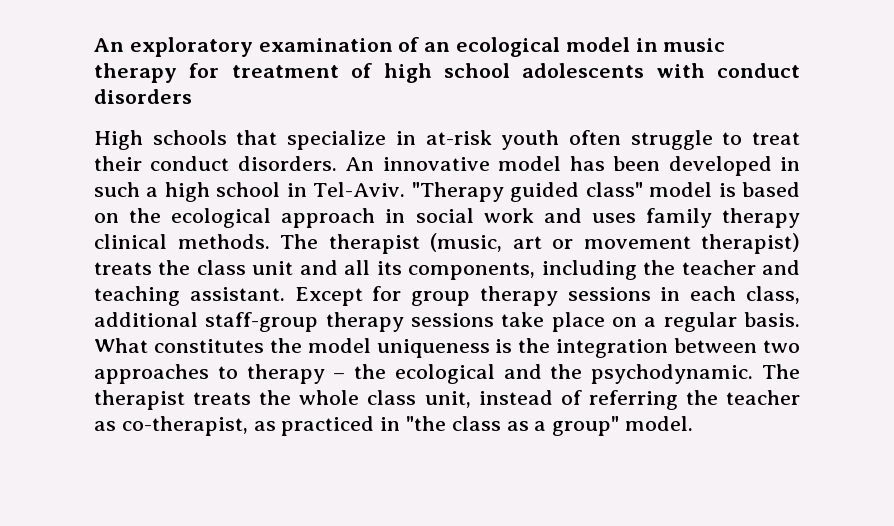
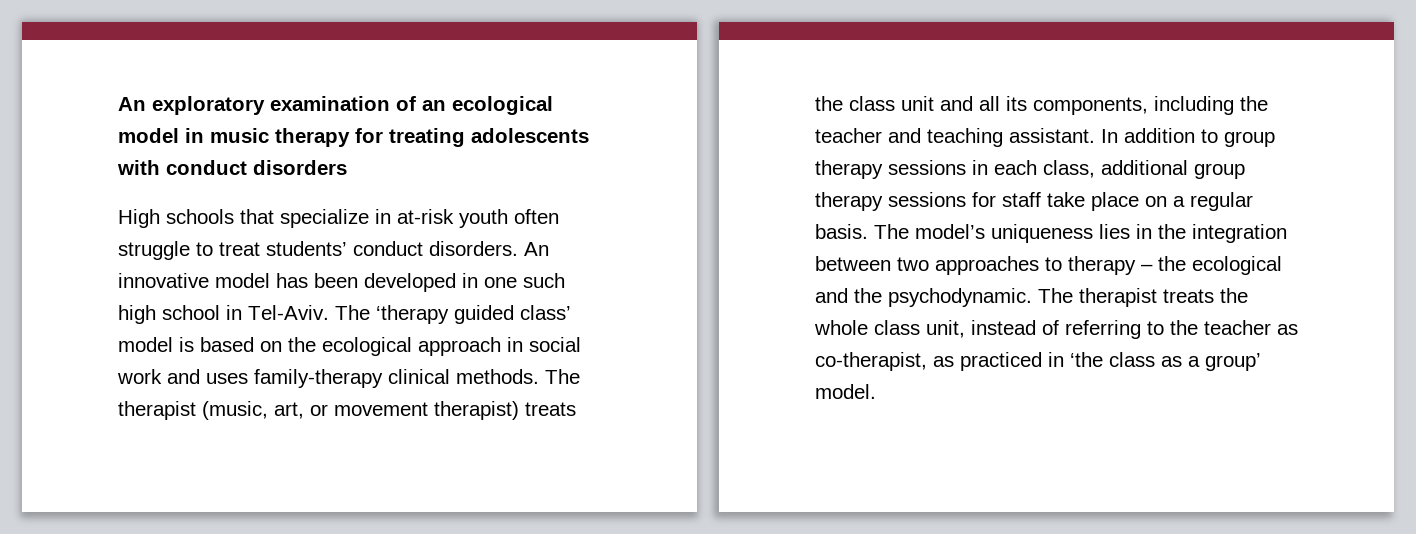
[231,63,510,83] treatment of high school -> [389,128,465,147] treating
[94,156,142,171] their -> [266,241,347,256] students’
[94,182,159,197] such a -> [484,273,565,288] one such
[411,182,643,202] "Therapy guided class" -> [335,305,571,324] The ‘therapy guided class’
[645,208,801,228] family therapy -> [254,369,383,388] family-therapy
[512,236,542,249] art -> [274,402,304,419] art,
[294,286,402,306] Except for -> [1101,128,1218,143] In addition to
[205,312,494,332] staff-group therapy sessions -> [1194,163,1245,179] [815,192,1041,211] group therapy sessions for staff
[94,338,513,358] What constitutes the model uniqueness is -> [874,224,1152,243] The model’s uniqueness lies in
(678, 400) none -> [1147,321,1164,335] to
[406,416,447,431] "the -> [1070,352,1103,367] ‘the
[552,416,620,436] group" -> [1205,353,1261,371] group’

